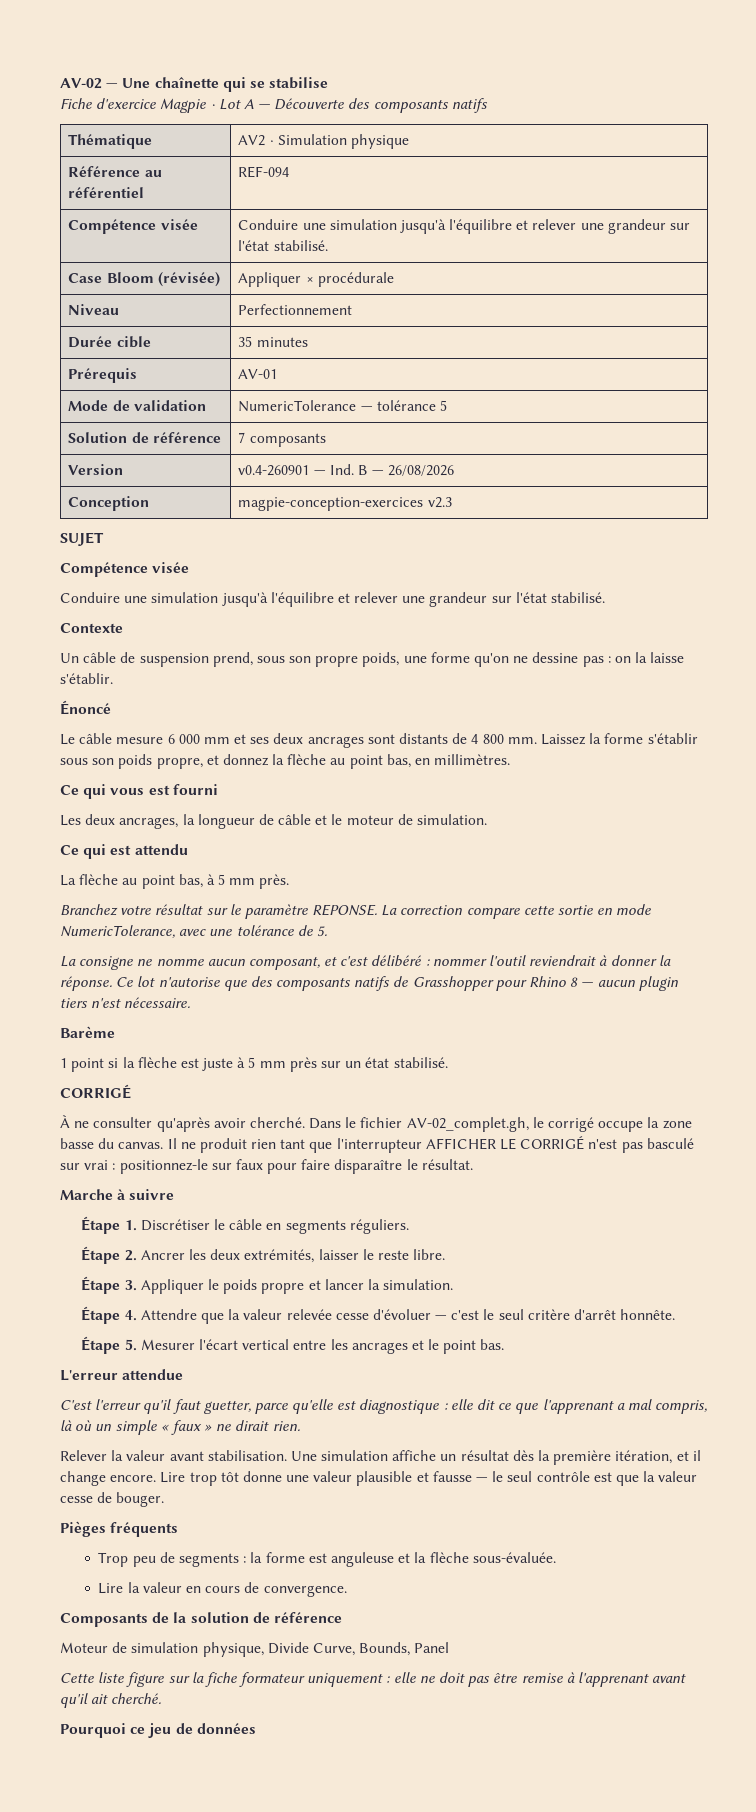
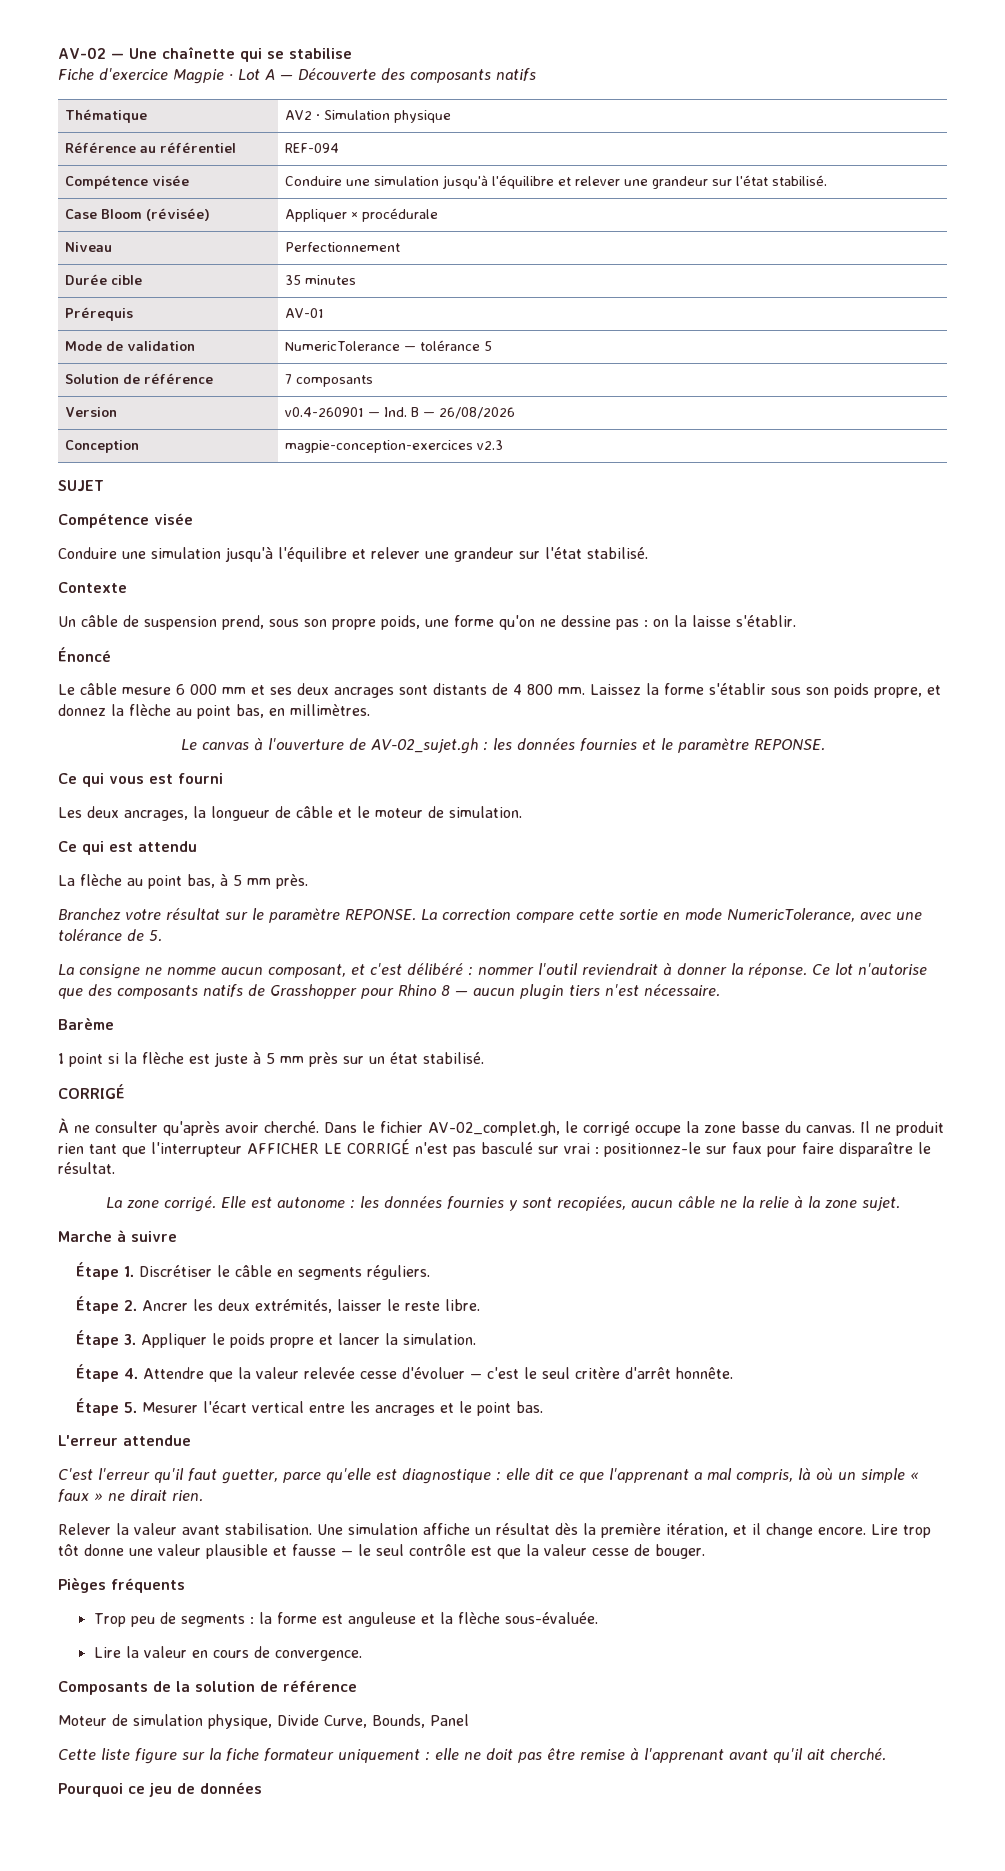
(511, 759) none -> [180,738,825,754] // Le canvas à l'ouverture de AV-02_sujet.gh : les données fournies et le paramètre REPONSE.
(473, 1164) none -> [105,1196,900,1212] // La zone corrigé. Elle est autonome : les données fournies y sont recopiées, aucun câble ne la relie à la zone sujet.

